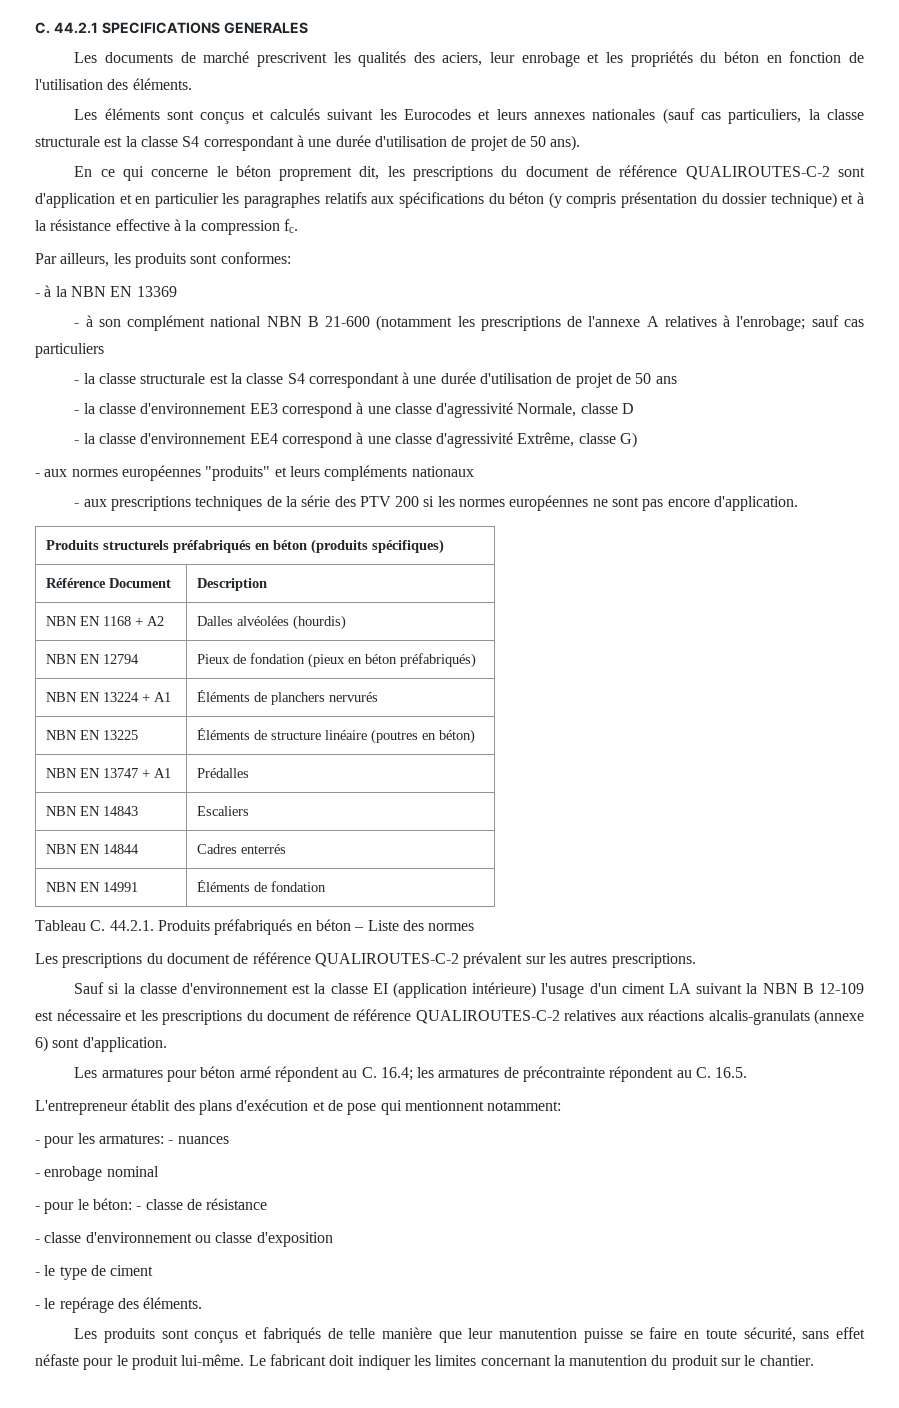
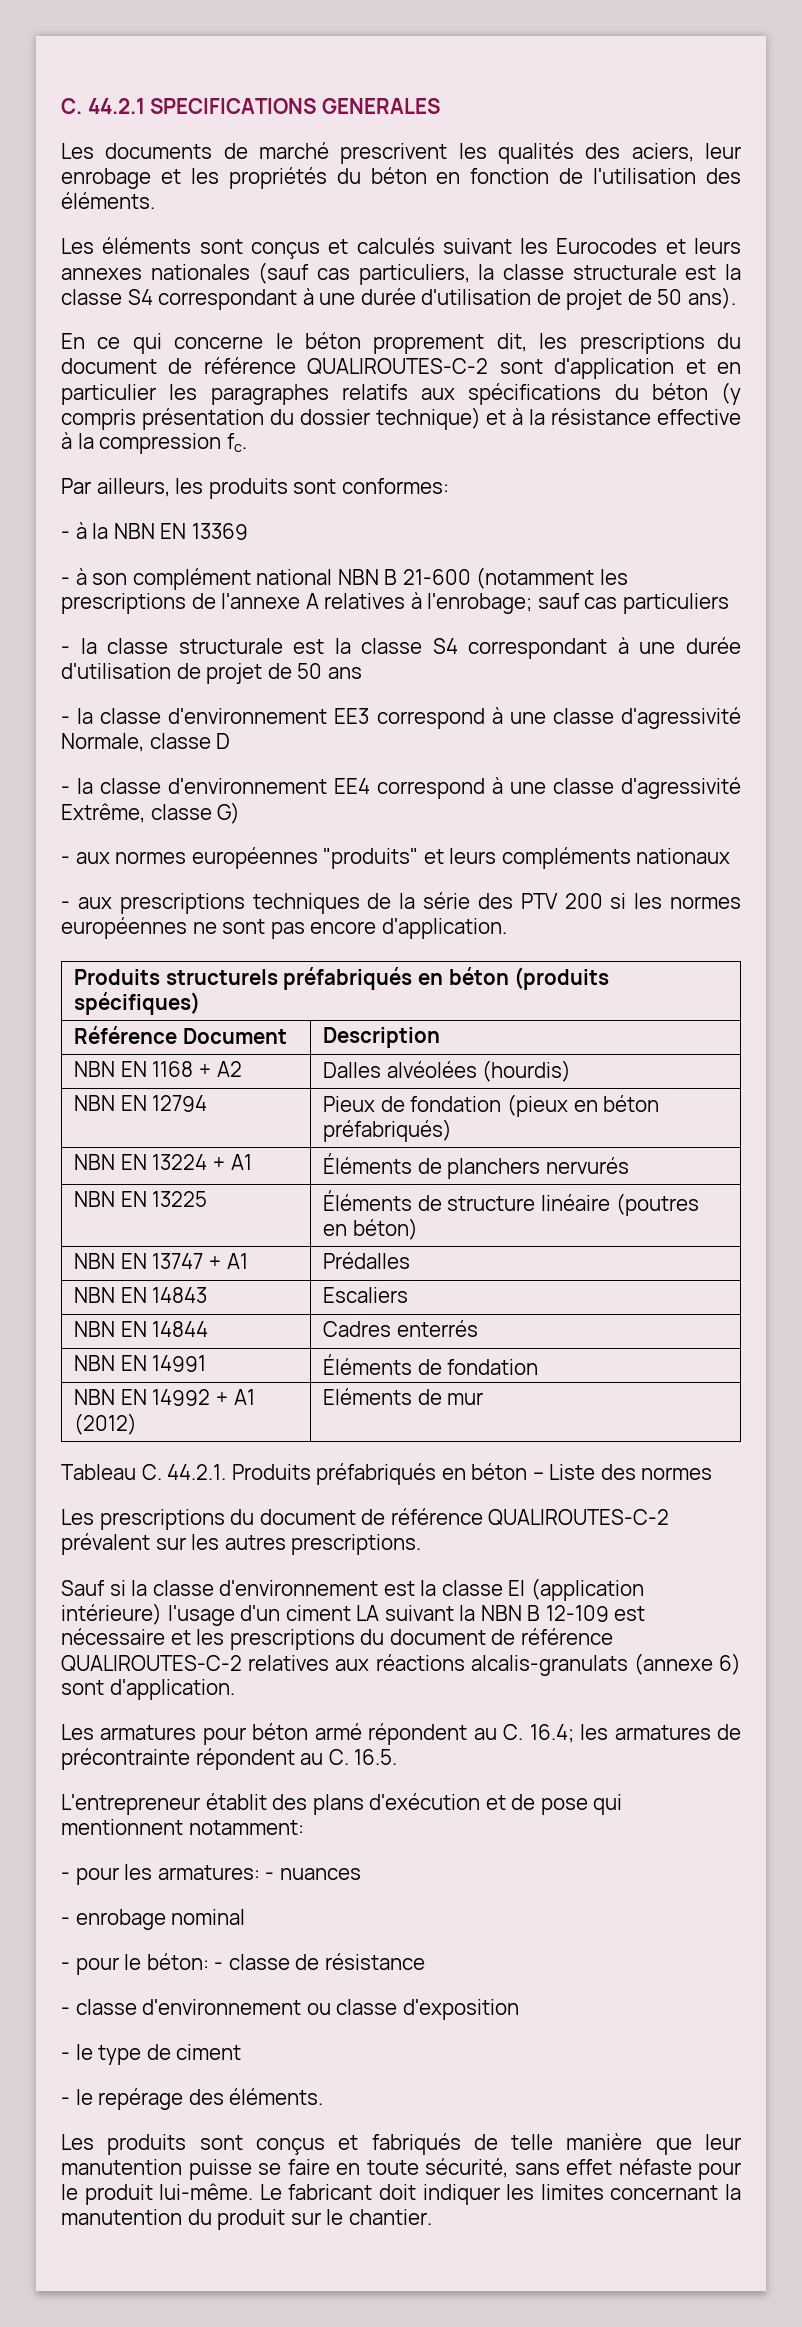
(326, 886) none -> [74,1389,255,1406] [74,1413,138,1435] [323,1388,484,1405] // NBN EN 14992 + A1 (2012) | Eléments de mur

